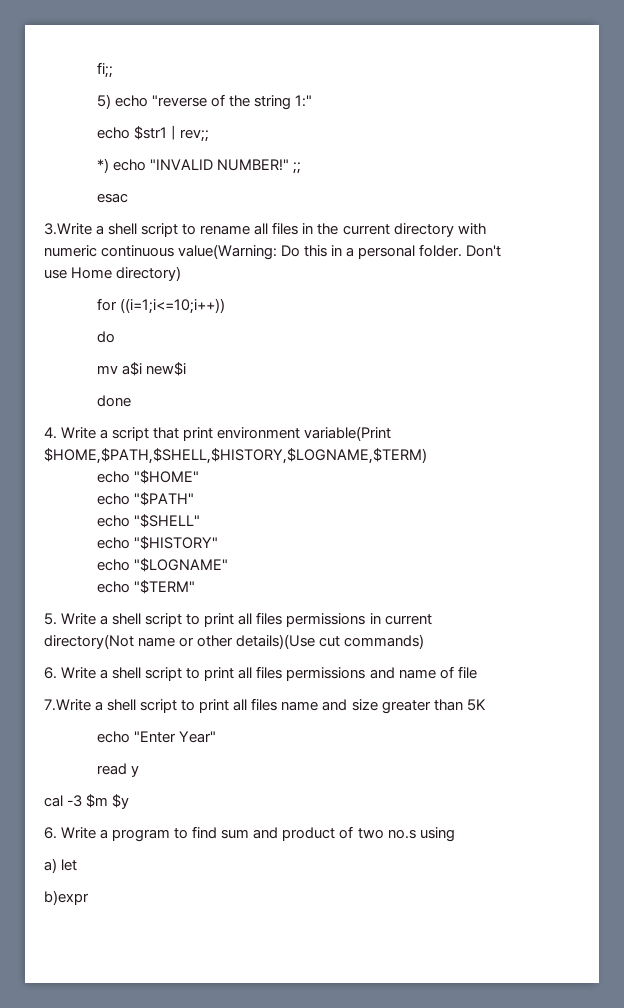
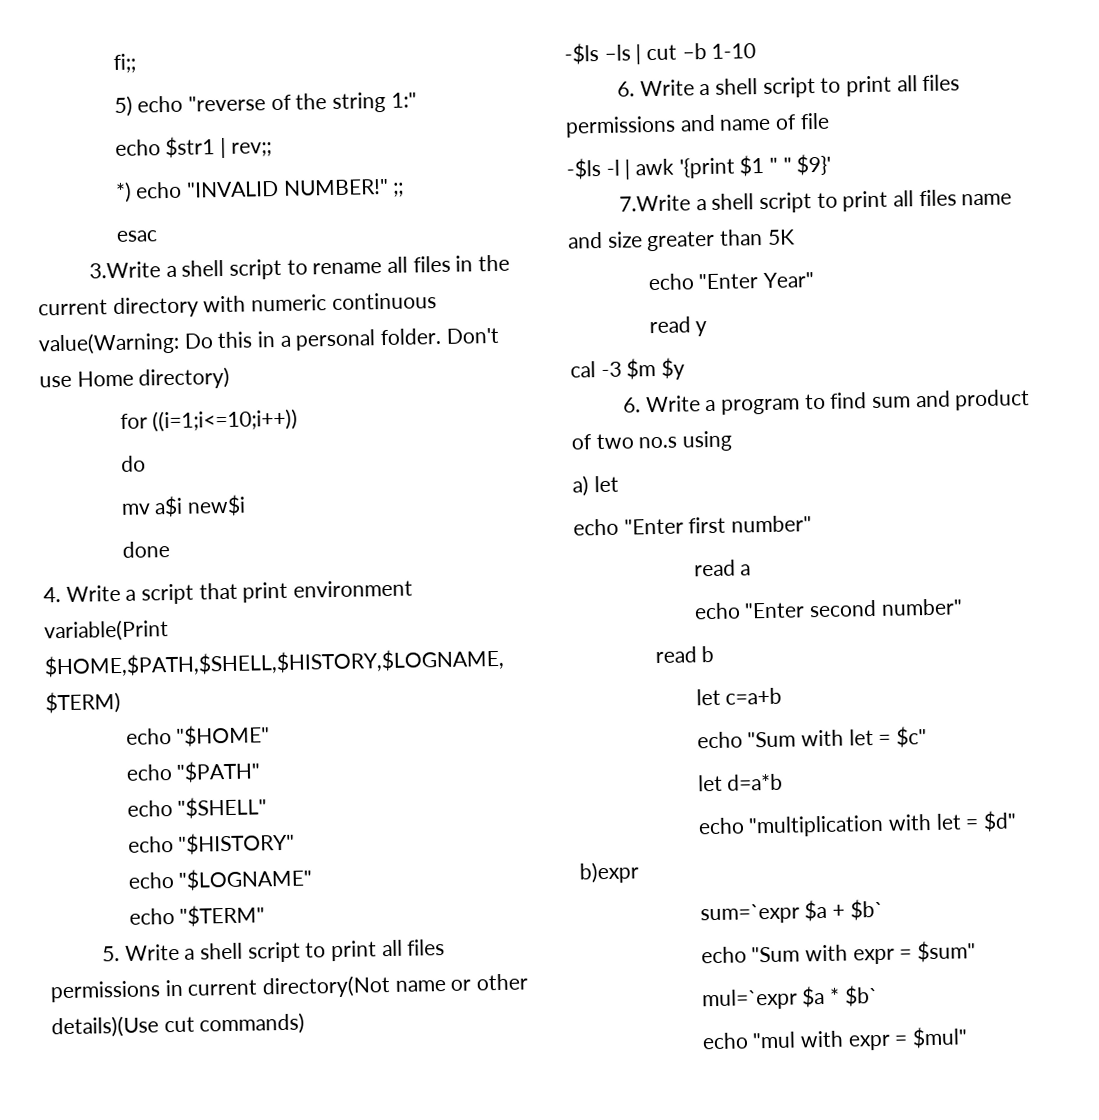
(425, 641) none -> [564,43,757,65] // -$ls –ls | cut –b 1-10
(477, 672) none -> [566,153,832,180] // -$ls -l | awk '{print $1 " " $9}'
[44,890,89,905] b)expr -> [573,515,813,536] [693,559,752,577] [693,598,963,620] [654,645,715,664] [695,687,783,706] [696,726,927,749] [697,773,784,792] [697,810,1017,838] [579,861,639,884] [699,898,883,925] [700,940,976,965] [700,985,878,1011] [701,1026,968,1051] echo "Enter first number" // read a // echo "Enter second number" // read b // let c=a+b // echo "Sum with let = $c" // let d=a*b // echo "multiplication with let = $d" // b)expr // sum=`expr $a + $b` // echo "Sum with expr = $sum" // mul=`expr $a * $b` // echo "mul with expr = $mul"

